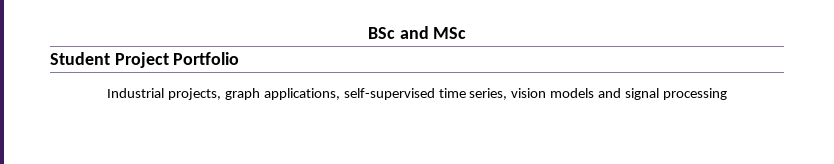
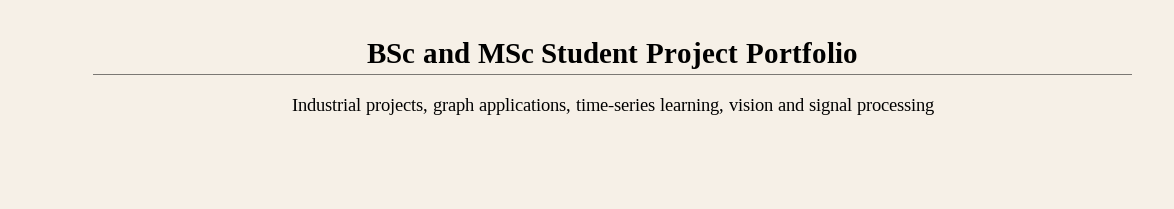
(467, 33) // -> (534, 53) none
[343,88,595,100] self-supervised time series, vision models -> [575,98,773,115] time-series learning, vision

